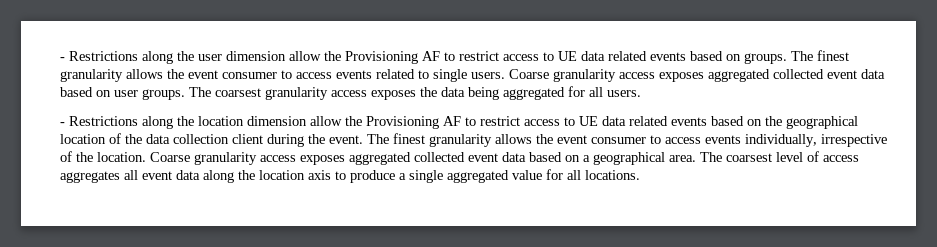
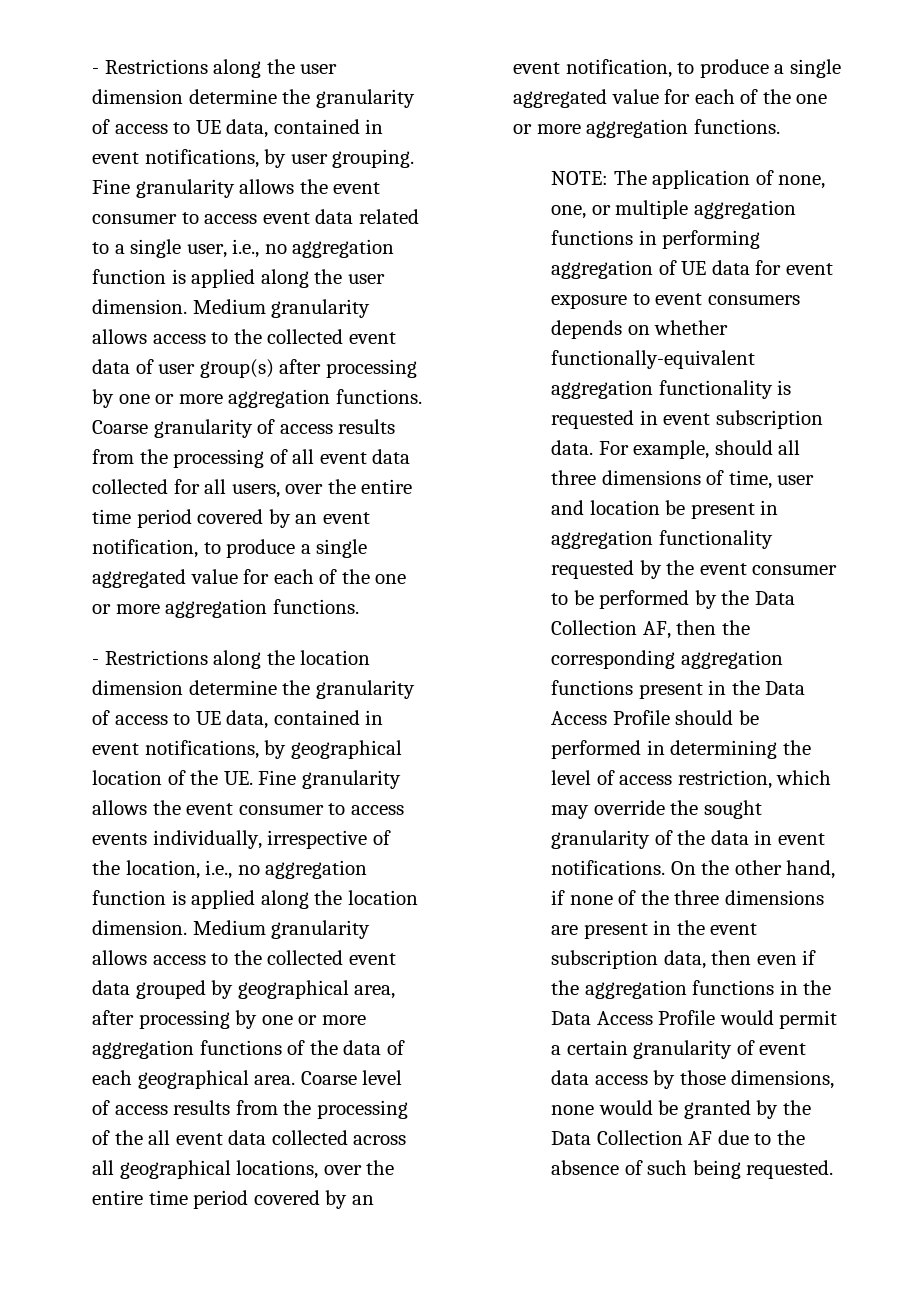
[289,50,850,64] [60,69,886,82] [60,86,642,100] allow the Provisioning AF to restrict access to UE data related events based on groups. The finest granularity allows the event consumer to access events related to single users. Coarse granularity access exposes aggregated collected event data based on user groups. The coarsest granularity access exposes the data being aggregated for all users. -> [188,89,415,108] [92,119,384,138] [92,149,415,168] [92,179,381,198] [92,209,419,224] [92,239,395,258] [92,269,385,288] [92,299,371,318] [92,329,396,344] [92,359,417,378] [92,389,422,408] [92,419,396,438] [92,449,411,468] [92,479,413,498] [92,509,370,528] [92,539,368,558] [92,569,407,588] [92,599,359,618] determine the granularity of access to UE data, contained in event notifications, by user grouping. Fine granularity allows the event consumer to access event data related to a single user, i.e., no aggregation function is applied along the user dimension. Medium granularity allows access to the collected event data of user group(s) after processing by one or more aggregation functions. Coarse granularity of access results from the processing of all event data collected for all users, over the entire time period covered by an event notification, to produce a single aggregated value for each of the one or more aggregation functions.
[310,116,859,129] [60,133,426,147] allow the Provisioning AF to restrict access to UE data related events based on the geographical location of the data collection client during the event. The finest -> [188,680,415,699] [92,710,384,729] [92,740,402,759] [92,770,297,785] determine the granularity of access to UE data, contained in event notifications, by geographical location of the UE. Fine
[97,151,860,165] [60,169,641,183] location. Coarse granularity access exposes aggregated collected event data based on a geographical area. The coarsest level of access aggregates all event data along the location axis to produce a single aggregated value for all locations. -> [125,860,368,879] [92,890,418,909] [92,920,371,939] [92,950,396,965] [92,980,396,999] [92,1010,366,1029] [92,1040,405,1059] [92,1070,403,1089] [92,1100,408,1119] [92,1130,407,1145] [92,1160,395,1179] [92,1190,374,1209] [513,59,841,78] [513,89,828,108] [513,119,780,138] [551,170,826,189] [551,200,796,219] [551,230,761,249] [551,260,834,279] [551,293,800,309] [551,320,729,339] [551,350,756,369] [551,380,792,399] [551,410,823,429] [551,440,801,459] [551,470,815,489] [551,500,779,519] [551,530,773,549] [551,560,838,579] [551,590,796,609] [551,620,750,639] [551,650,783,669] [551,680,806,699] [551,710,759,725] [551,740,811,759] [551,770,832,789] [551,800,762,819] [551,830,826,849] [551,860,836,879] [551,890,825,905] [551,920,758,939] [551,950,817,969] [551,980,832,999] [551,1010,838,1029] [551,1040,807,1059] [551,1070,835,1089] [551,1100,812,1119] [551,1130,806,1145] [551,1160,834,1179] location, i.e., no aggregation function is applied along the location dimension. Medium granularity allows access to the collected event data grouped by geographical area, after processing by one or more aggregation functions of the data of each geographical area. Coarse level of access results from the processing of the all event data collected across all geographical locations, over the entire time period covered by an event notification, to produce a single aggregated value for each of the one or more aggregation functions. // NOTE: The application of none, one, or multiple aggregation functions in performing aggregation of UE data for event exposure to event consumers depends on whether functionally-equivalent aggregation functionality is requested in event subscription data. For example, should all three dimensions of time, user and location be present in aggregation functionality requested by the event consumer to be performed by the Data Collection AF, then the corresponding aggregation functions present in the Data Access Profile should be performed in determining the level of access restriction, which may override the sought granularity of the data in event notifications. On the other hand, if none of the three dimensions are present in the event subscription data, then even if the aggregation functions in the Data Access Profile would permit a certain granularity of event data access by those dimensions, none would be granted by the Data Collection AF due to the absence of such being requested.

